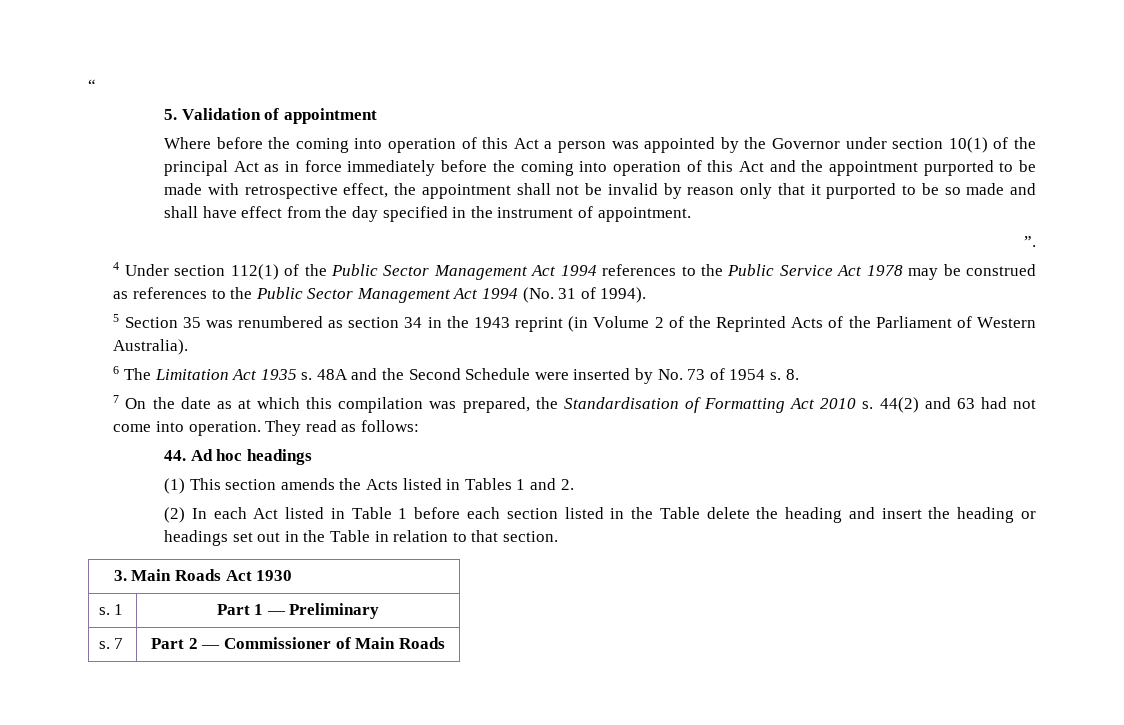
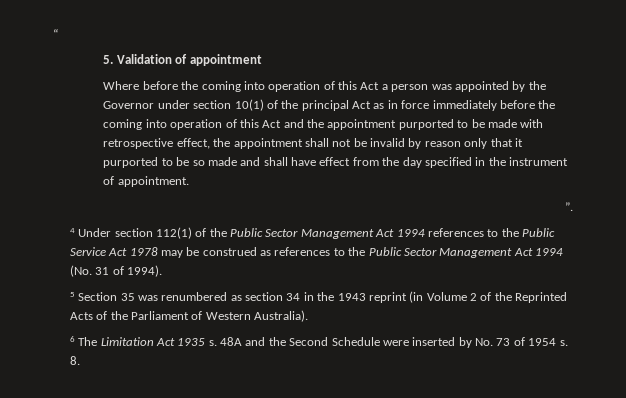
[113,395,1036,413] [113,420,419,436] [164,449,312,465] [164,478,574,494] [164,507,1037,523] [164,530,558,546] [113,569,293,581] [98,604,124,615] [216,603,380,619] [98,638,124,649] [151,637,445,649] // 7 On the date as at which this compilation was prepared, the Standardisation of Formatting Act 2010 s. 44(2) and 63 had not come into operation. They read as follows: // 44. Ad hoc headings // (1) This section amends the Acts listed in Tables 1 and 2. // (2) In each Act listed in Table 1 before each section listed in the Table delete the heading and insert the heading or headings set out in the Table in relation to that section. // 3. Main Roads Act 1930 // s. 1 | Part 1 — Preliminary // s. 7 | Part 2 — Commissioner of Main Roads -> (80, 360) none

